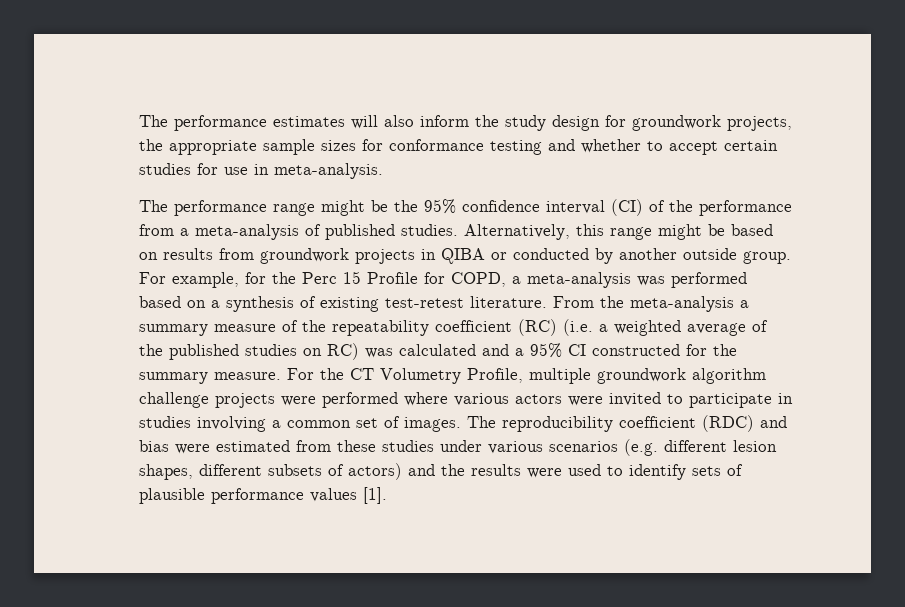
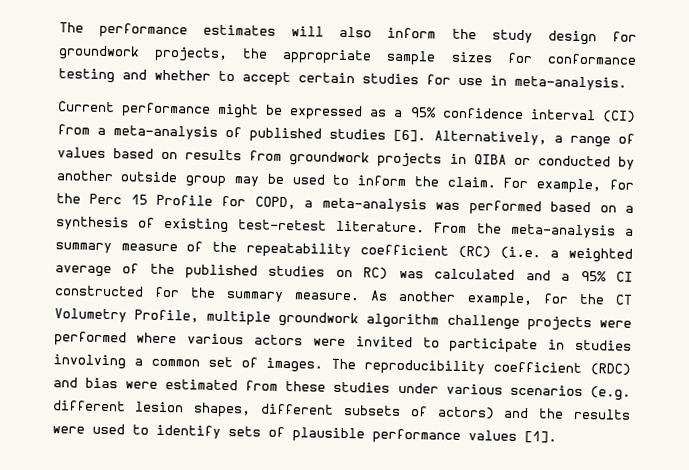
[139,200,419,216] The performance range might be the -> [57,101,404,121] Current performance might be expressed as a
[649,200,793,216] of the performance -> (637, 116) none
[401,224,726,240] studies. Alternatively, this range might be -> [329,128,636,148] [56,147,106,158] studies [6]. Alternatively, a range of values
[743,251,792,264] group. -> [185,173,496,188] group may be used to inform the claim.
[287,368,315,380] For -> [370,290,569,308] As another example, for

